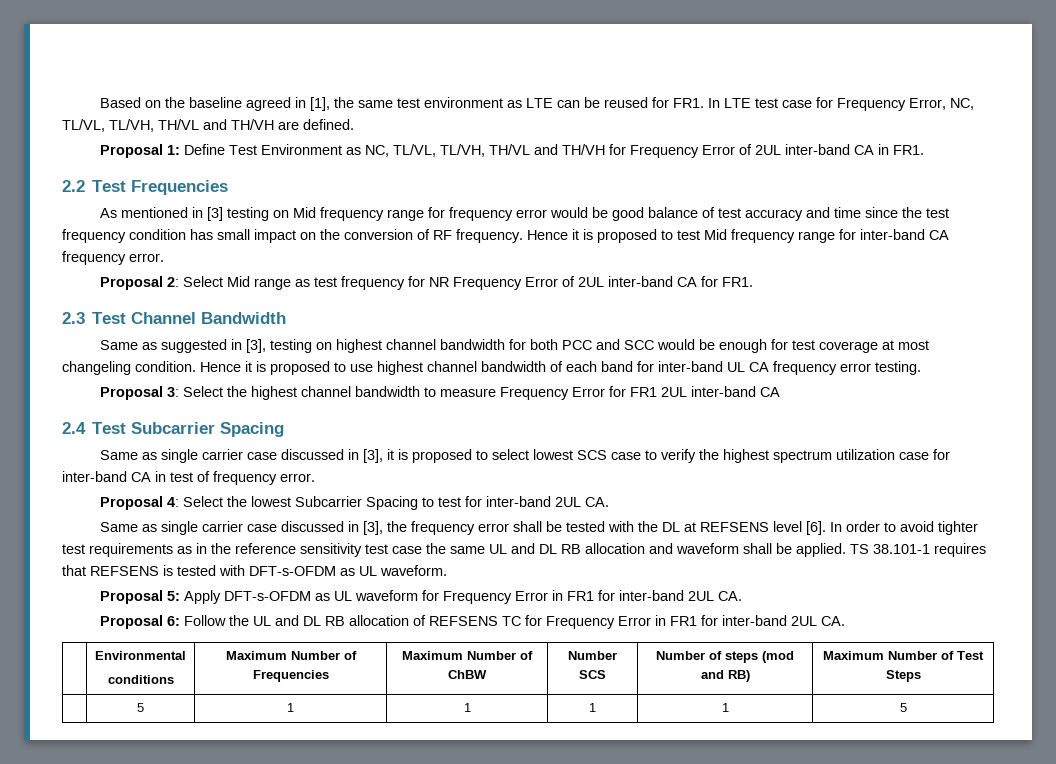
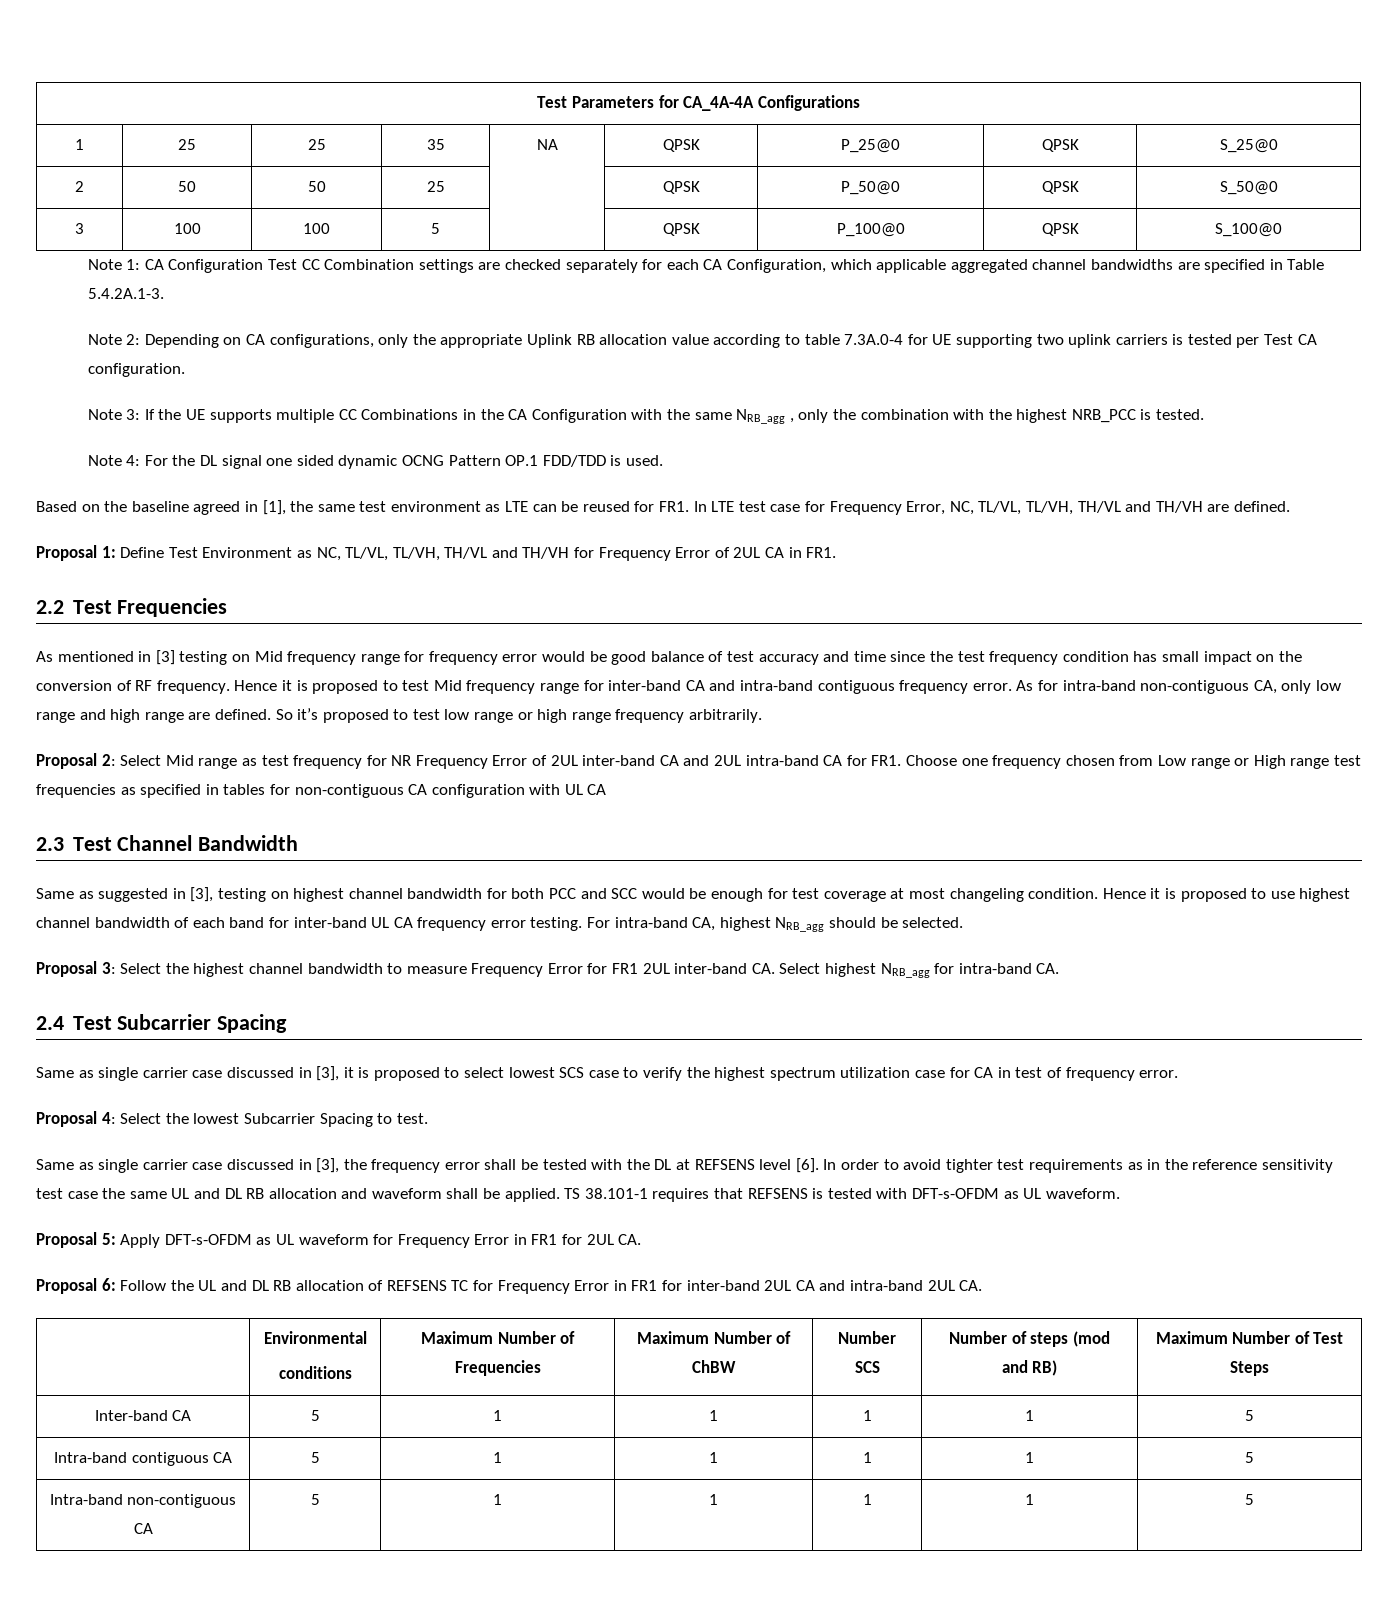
(99, 102) none -> [537,95,860,111] [75,139,84,150] [178,139,196,150] [307,139,326,150] [426,139,445,150] [536,139,558,150] [662,139,700,152] [841,139,900,153] [1041,139,1079,152] [1219,139,1278,153] [75,181,84,192] [178,181,196,192] [307,181,326,192] [426,181,445,192] [662,181,700,194] [841,181,900,195] [1041,181,1079,194] [1219,181,1278,195] [75,223,84,234] [173,223,201,234] [303,223,330,234] [431,223,440,234] [662,223,700,236] [836,223,905,237] [1041,223,1079,236] [1215,223,1282,237] [87,259,1325,273] [87,288,164,299] [87,334,1317,348] [87,363,185,377] [87,409,1205,424] [87,455,663,469] Test Parameters for CA_4A-4A Configurations // 1 | 25 | 25 | 35 | NA | QPSK | P_25@0 | QPSK | S_25@0 // 2 | 50 | 50 | 25 | | QPSK | P_50@0 | QPSK | S_50@0 // 3 | 100 | 100 | 5 | | QPSK | P_100@0 | QPSK | S_100@0 // Note 1: CA Configuration Test CC Combination settings are checked separately for each CA Configuration, which applicable aggregated channel bandwidths are specified in Table 5.4.2A.1-3. // Note 2: Depending on CA configurations, only the appropriate Uplink RB allocation value according to table 7.3A.0-4 for UE supporting two uplink carriers is tested per Test CA configuration. // Note 3: If the UE supports multiple CC Combinations in the CA Configuration with the same NRB_agg , only the combination with the highest NRB_PCC is tested. // Note 4: For the DL signal one sided dynamic OCNG Pattern OP.1 FDD/TDD is used. //
[784,144,850,155] inter-band -> (761, 552) none
[62,251,164,265] frequency error. -> [709,680,1341,694] [36,708,763,723] and intra-band contiguous frequency error. As for intra-band non-contiguous CA, only low range and high range are defined. So it’s proposed to test low range or high range frequency arbitrarily.
[700,276,753,287] for FR1. -> [683,755,1361,769] [36,784,607,798] and 2UL intra-band CA for FR1. Choose one frequency chosen from Low range or High range test frequencies as specified in tables for non-contiguous CA configuration with UL CA
(921, 368) none -> [587,917,964,932] For intra-band CA, highest NRB_agg should be selected.
[759,387,780,397] CA -> [751,963,1060,978] CA. Select highest NRB_agg for intra-band CA.
[62,471,127,482] inter-band -> (970, 1072) none
[437,496,609,507] test for inter-band 2UL CA. -> [396,1113,428,1124] test.
[618,590,684,601] inter-band -> (583, 1239) none
(817, 621) none -> [795,1280,955,1291] CA and intra-band 2UL
[137,703,144,712] [287,703,294,712] [463,703,471,712] [589,703,596,712] [721,703,729,712] [899,703,907,712] | 5 | 1 | 1 | 1 | 1 | 5 -> [94,1410,192,1421] [310,1410,320,1421] [493,1410,502,1421] [709,1410,718,1421] [862,1410,872,1421] [1025,1410,1034,1421] [1245,1410,1254,1421] [53,1452,233,1466] [310,1452,320,1463] [493,1452,502,1463] [709,1452,718,1463] [862,1452,872,1463] [1025,1452,1034,1463] [1245,1452,1254,1463] [49,1494,237,1508] [133,1523,153,1534] [310,1494,320,1505] [493,1494,502,1505] [709,1494,718,1505] [862,1494,872,1505] [1025,1494,1034,1505] [1245,1494,1254,1505] Inter-band CA | 5 | 1 | 1 | 1 | 1 | 5 // Intra-band contiguous CA | 5 | 1 | 1 | 1 | 1 | 5 // Intra-band non-contiguous CA | 5 | 1 | 1 | 1 | 1 | 5

